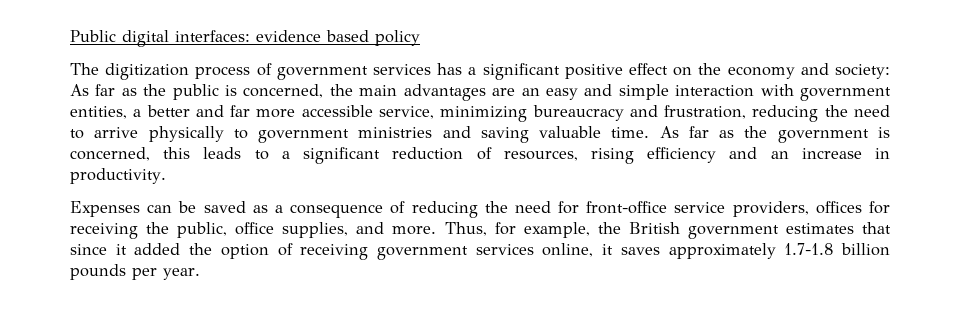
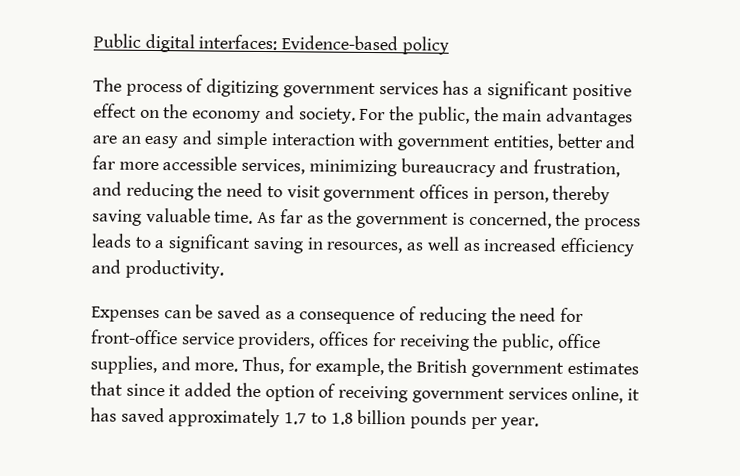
[256,30,369,42] evidence based -> [281,35,399,51] Evidence-based
[105,63,190,80] digitization -> (122, 84) none
(272, 69) none -> [206,78,280,98] digitizing
[835,64,891,79] [70,84,324,100] society: As far as the public is concerned, -> [298,106,470,125] society. For the public,
[133,109,142,117] a -> (553, 143) none
[378,106,434,119] service, -> [241,158,306,175] services,
(747, 112) none -> [92,181,122,196] and
[94,126,471,143] arrive physically to government ministries and -> [286,184,611,205] visit government offices in person, thereby
[163,147,191,159] this -> [555,211,641,231] the process
[392,147,890,164] reduction of resources, rising efficiency and an increase in -> [252,236,635,257] [91,259,121,274] saving in resources, as well as increased efficiency and
[620,243,834,259] saves approximately 1.7-1.8 -> [90,407,354,428] has saved approximately 1.7 to 1.8

